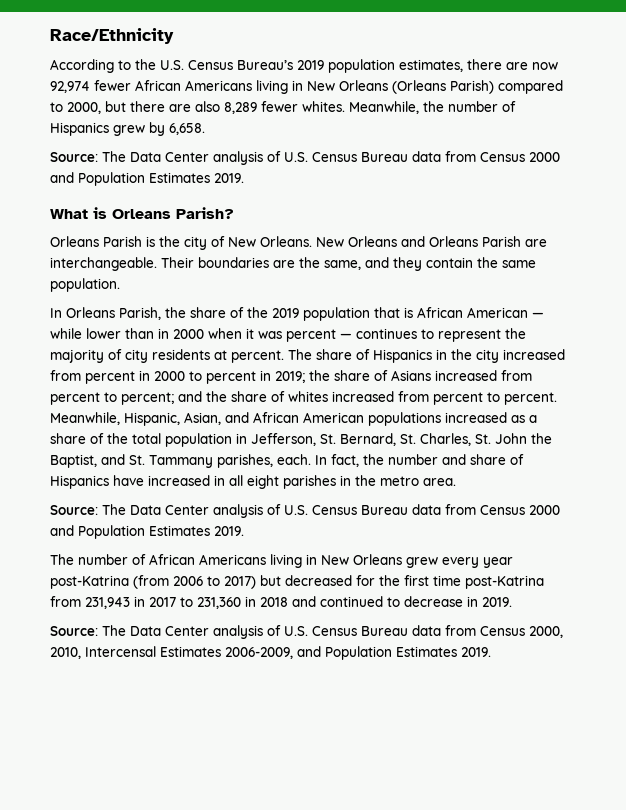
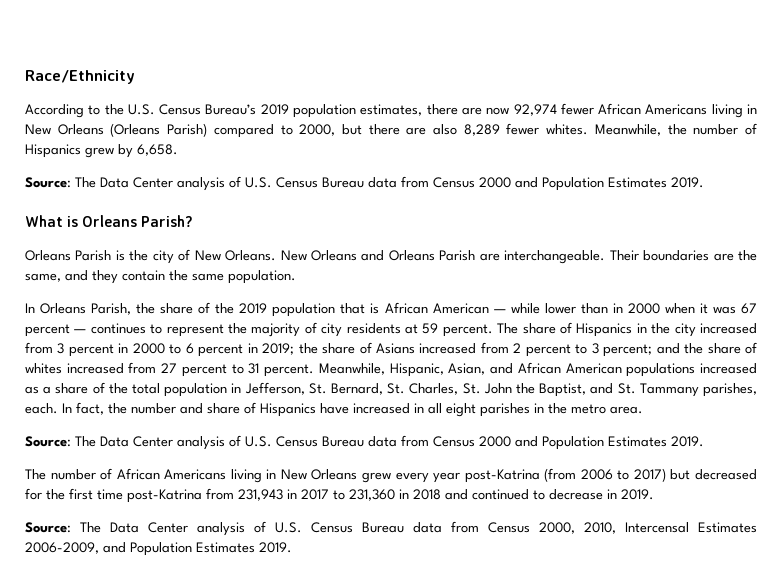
(282, 335) none -> [740,303,757,314] 67
(227, 355) none -> [422,323,439,334] 59
(81, 375) none -> [57,343,65,354] 3
(202, 376) none -> [185,343,194,354] 6
[50,392,117,405] percent to -> [513,343,599,357] 2 percent to 3
[433,392,500,405] percent to -> [161,363,260,377] 27 percent to 31

